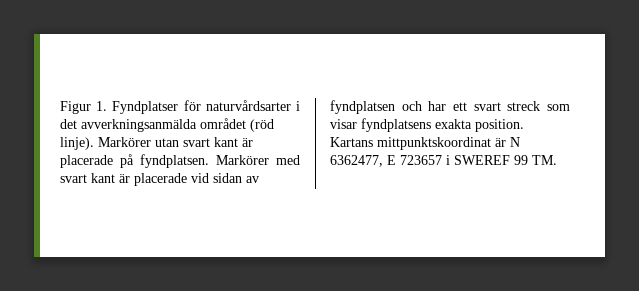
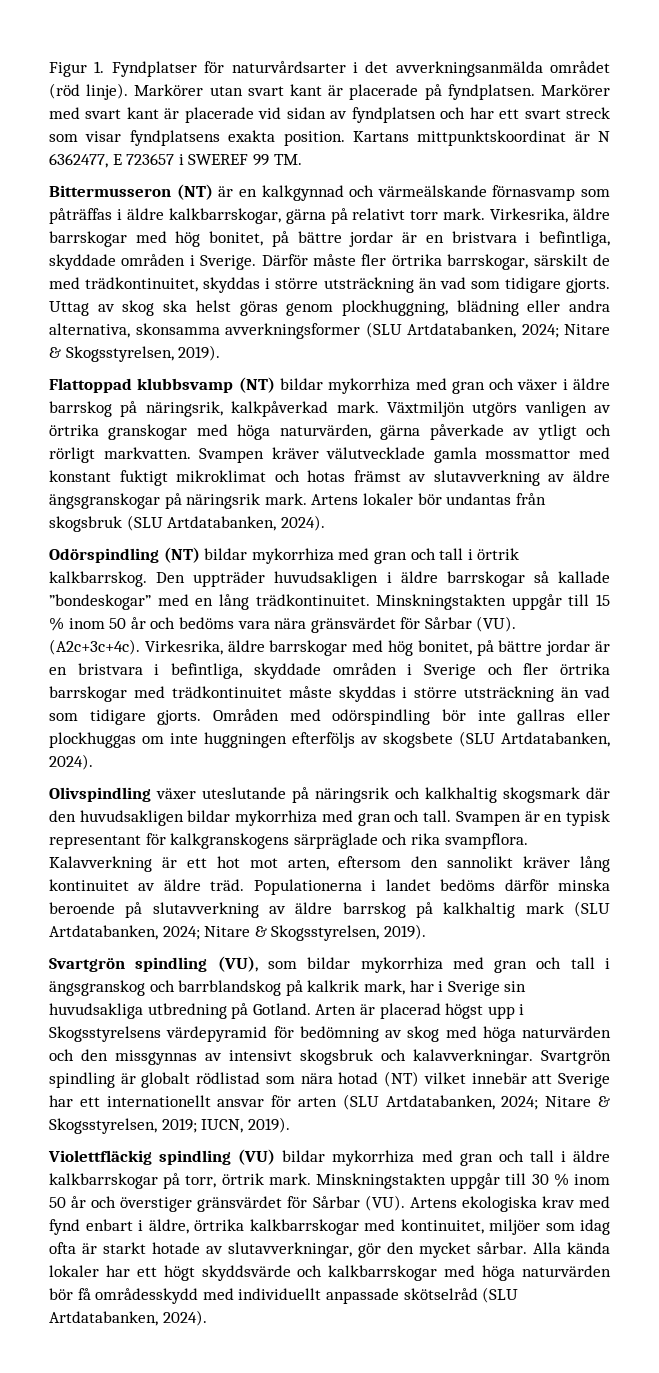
(557, 160) none -> [49,184,610,201] [49,208,610,224] [49,231,611,247] [49,254,610,270] [49,277,611,293] [49,300,610,316] [49,322,610,339] [49,345,221,362] [49,377,610,394] [49,401,611,417] [49,424,611,440] [49,447,610,463] [49,470,610,486] [49,493,546,509] [49,515,325,532] [49,547,520,564] [49,571,610,587] [49,594,610,610] [49,616,517,633] [49,639,610,656] [49,663,610,679] [49,686,610,702] [49,709,610,725] [49,731,610,748] [49,754,93,770] [49,787,610,803] [49,810,611,826] [49,833,528,849] [49,856,610,872] [49,879,610,895] [49,901,610,918] [49,924,426,941] [49,956,610,973] [49,980,527,996] [49,1003,525,1019] [49,1026,611,1042] [49,1049,611,1065] [49,1071,611,1088] [49,1094,610,1110] [49,1117,290,1134] [48,1149,611,1166] [49,1173,610,1189] [49,1195,610,1212] [49,1219,610,1235] [49,1242,610,1258] [49,1265,611,1281] [49,1287,519,1304] [49,1310,207,1326] // Bittermusseron (NT) är en kalkgynnad och värmeälskande förnasvamp som påträffas i äldre kalkbarrskogar, gärna på relativt torr mark. Virkesrika, äldre barrskogar med hög bonitet, på bättre jordar är en bristvara i befintliga, skyddade områden i Sverige. Därför måste fler örtrika barrskogar, särskilt de med trädkontinuitet, skyddas i större utsträckning än vad som tidigare gjorts. Uttag av skog ska helst göras genom plockhuggning, blädning eller andra alternativa, skonsamma avverkningsformer (SLU Artdatabanken, 2024; Nitare & Skogsstyrelsen, 2019). // Flattoppad klubbsvamp (NT) bildar mykorrhiza med gran och växer i äldre barrskog på näringsrik, kalkpåverkad mark. Växtmiljön utgörs vanligen av örtrika granskogar med höga naturvärden, gärna påverkade av ytligt och rörligt markvatten. Svampen kräver välutvecklade gamla mossmattor med konstant fuktigt mikroklimat och hotas främst av slutavverkning av äldre ängsgranskogar på näringsrik mark. Artens lokaler bör undantas från skogsbruk (SLU Artdatabanken, 2024). // Odörspindling (NT) bildar mykorrhiza med gran och tall i örtrik kalkbarrskog. Den uppträder huvudsakligen i äldre barrskogar så kallade ”bondeskogar” med en lång trädkontinuitet. Minskningstakten uppgår till 15 % inom 50 år och bedöms vara nära gränsvärdet för Sårbar (VU). (A2c+3c+4c). Virkesrika, äldre barrskogar med hög bonitet, på bättre jordar är en bristvara i befintliga, skyddade områden i Sverige och fler örtrika barrskogar med trädkontinuitet måste skyddas i större utsträckning än vad som tidigare gjorts. Områden med odörspindling bör inte gallras eller plockhuggas om inte huggningen efterföljs av skogsbete (SLU Artdatabanken, 2024). // Olivspindling växer uteslutande på näringsrik och kalkhaltig skogsmark där den huvudsakligen bildar mykorrhiza med gran och tall. Svampen är en typisk representant för kalkgranskogens särpräglade och rika svampflora. Kalavverkning är ett hot mot arten, eftersom den sannolikt kräver lång kontinuitet av äldre träd. Populationerna i landet bedöms därför minska beroende på slutavverkning av äldre barrskog på kalkhaltig mark (SLU Artdatabanken, 2024; Nitare & Skogsstyrelsen, 2019). // Svartgrön spindling (VU), som bildar mykorrhiza med gran och tall i ängsgranskog och barrblandskog på kalkrik mark, har i Sverige sin huvudsakliga utbredning på Gotland. Arten är placerad högst upp i Skogsstyrelsens värdepyramid för bedömning av skog med höga naturvärden och den missgynnas av intensivt skogsbruk och kalavverkningar. Svartgrön spindling är globalt rödlistad som nära hotad (NT) vilket innebär att Sverige har ett internationellt ansvar för arten (SLU Artdatabanken, 2024; Nitare & Skogsstyrelsen, 2019; IUCN, 2019). // Violettfläckig spindling (VU) bildar mykorrhiza med gran och tall i äldre kalkbarrskogar på torr, örtrik mark. Minskningstakten uppgår till 30 % inom 50 år och överstiger gränsvärdet för Sårbar (VU). Artens ekologiska krav med fynd enbart i äldre, örtrika kalkbarrskogar med kontinuitet, miljöer som idag ofta är starkt hotade av slutavverkningar, gör den mycket sårbar. Alla kända lokaler har ett högt skyddsvärde och kalkbarrskogar med höga naturvärden bör få områdesskydd med individuellt anpassade skötselråd (SLU Artdatabanken, 2024).

